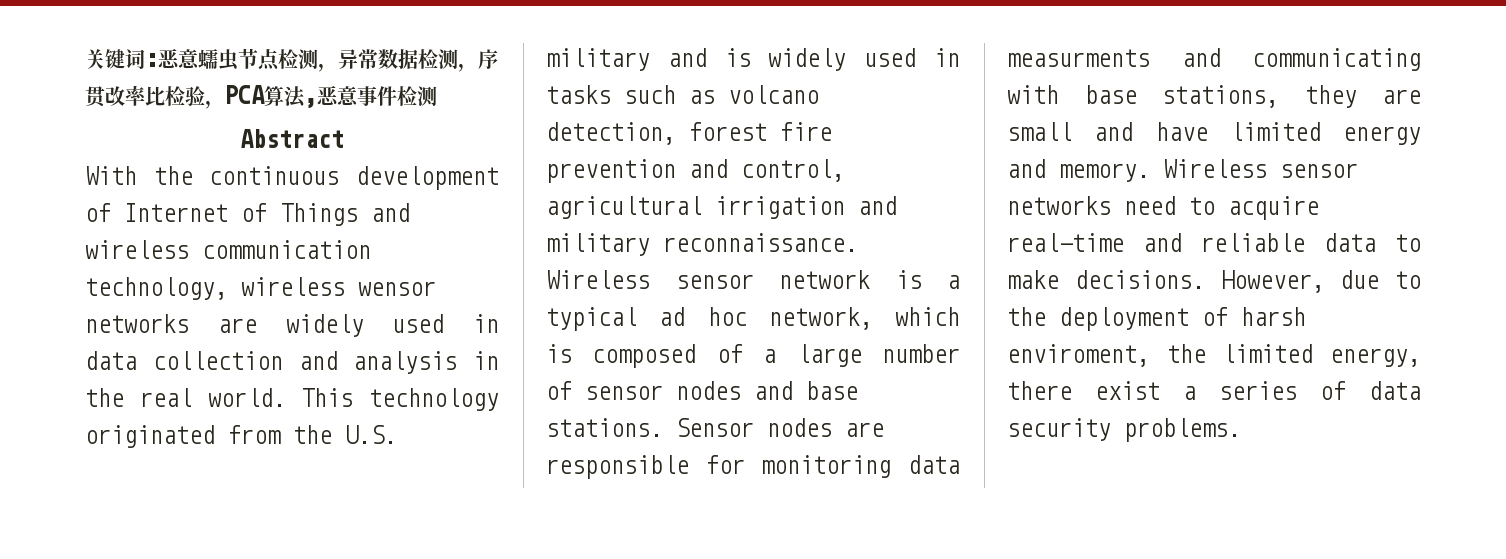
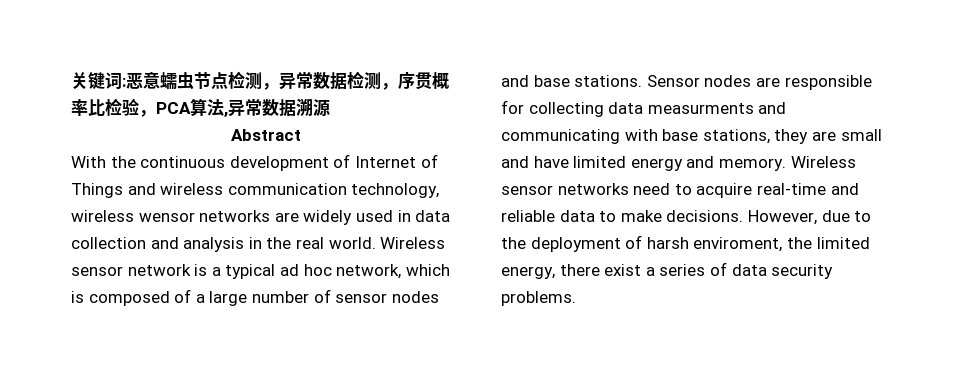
[105,86,125,106] 改 -> [432,72,449,89] 概
[317,85,437,106] 恶意事件检测 -> [228,98,330,117] 异常数据溯源
[301,388,499,411] [85,425,397,448] [546,48,960,71] [546,85,819,104] [546,122,832,145] [546,159,845,183] [546,196,897,219] [546,233,858,256] This technology originated from the U.S. military and is widely used in tasks such as volcano detection, forest fire prevention and control, agricultural irrigation and military reconnaissance. -> (376, 243) none
[761,455,892,478] monitoring -> [528,102,604,117] collecting

